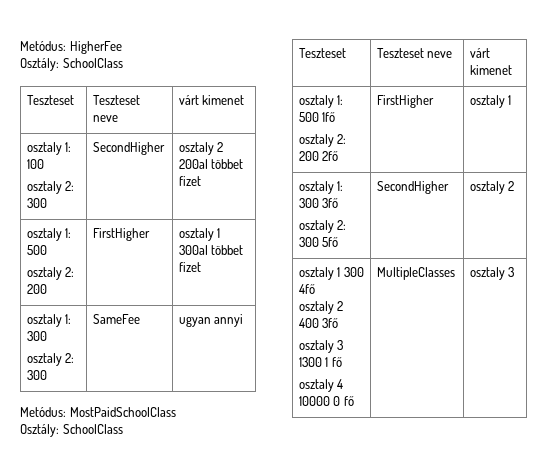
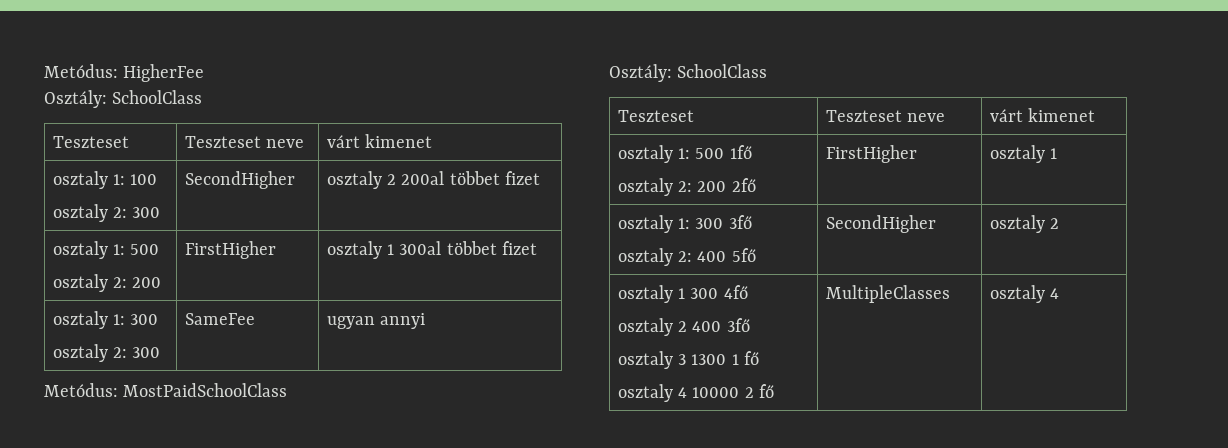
[298,237,319,247] 300 -> [697,251,727,262] 400
[333,396,341,406] 0 -> [744,387,754,398] 2
[508,267,515,277] 3 -> [1050,288,1060,299] 4

